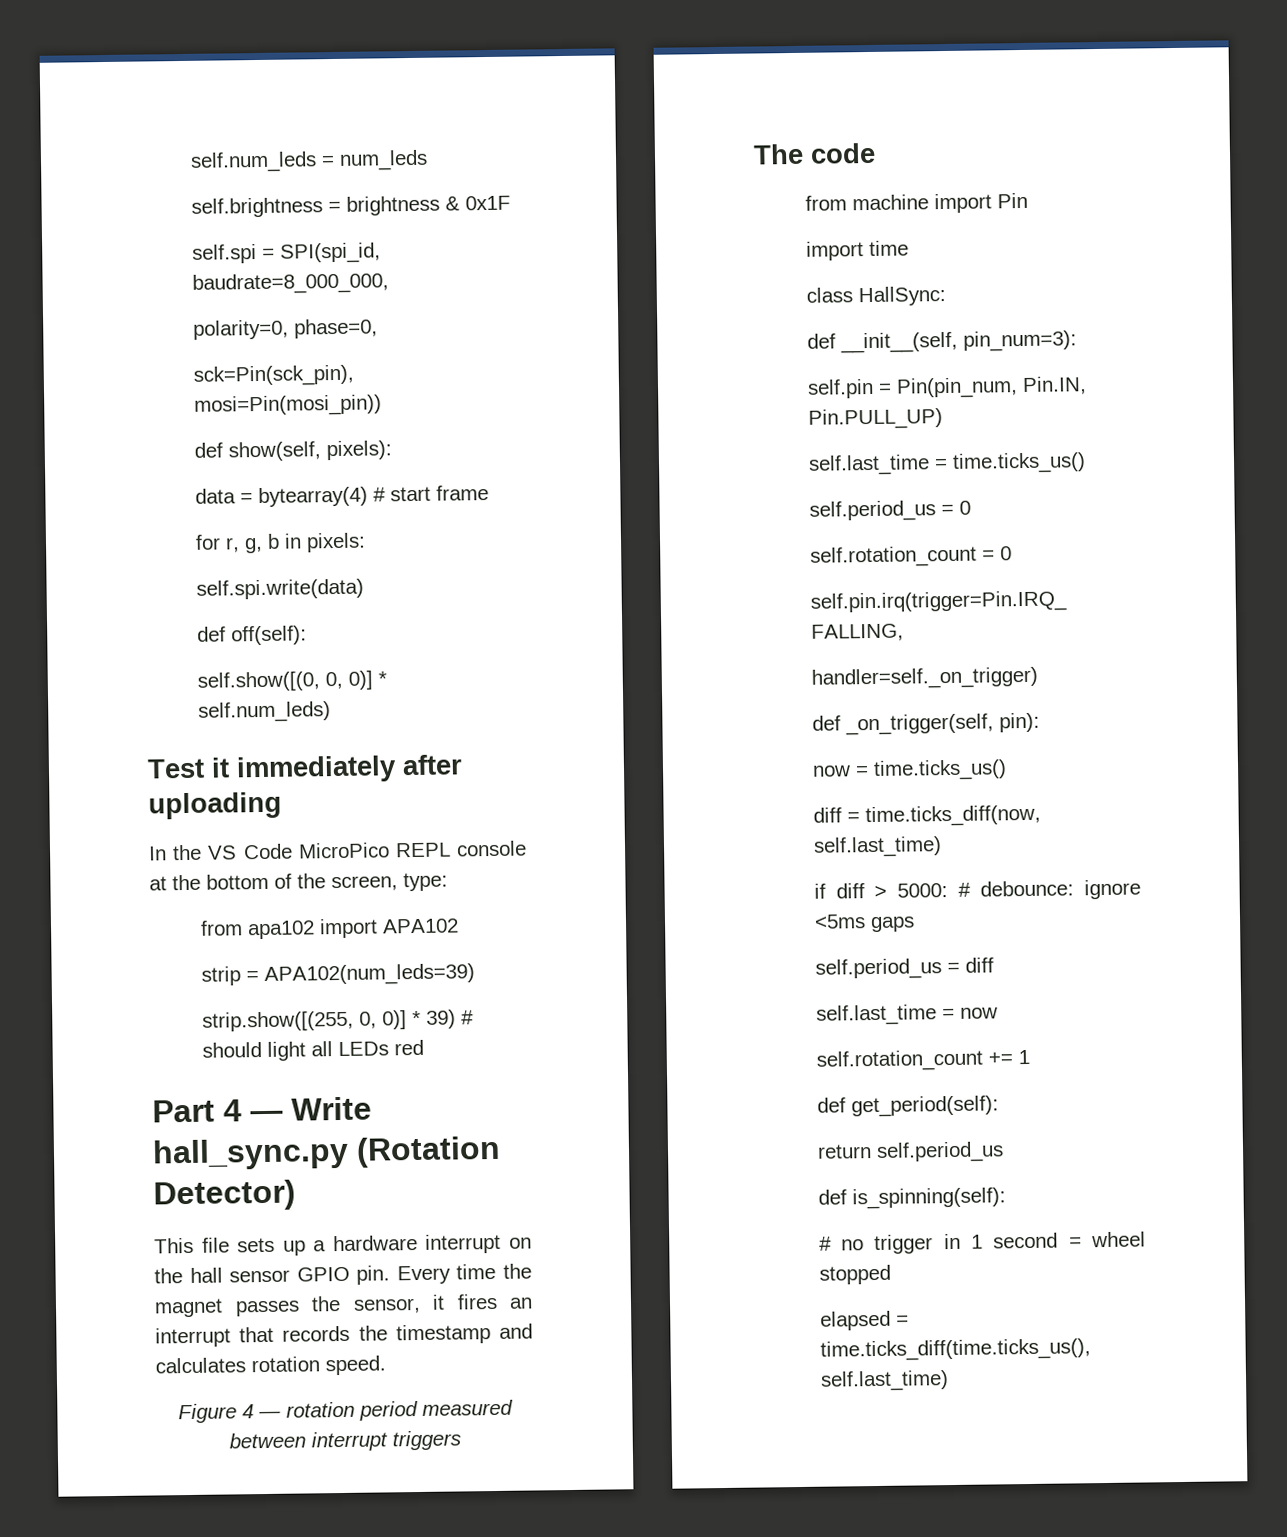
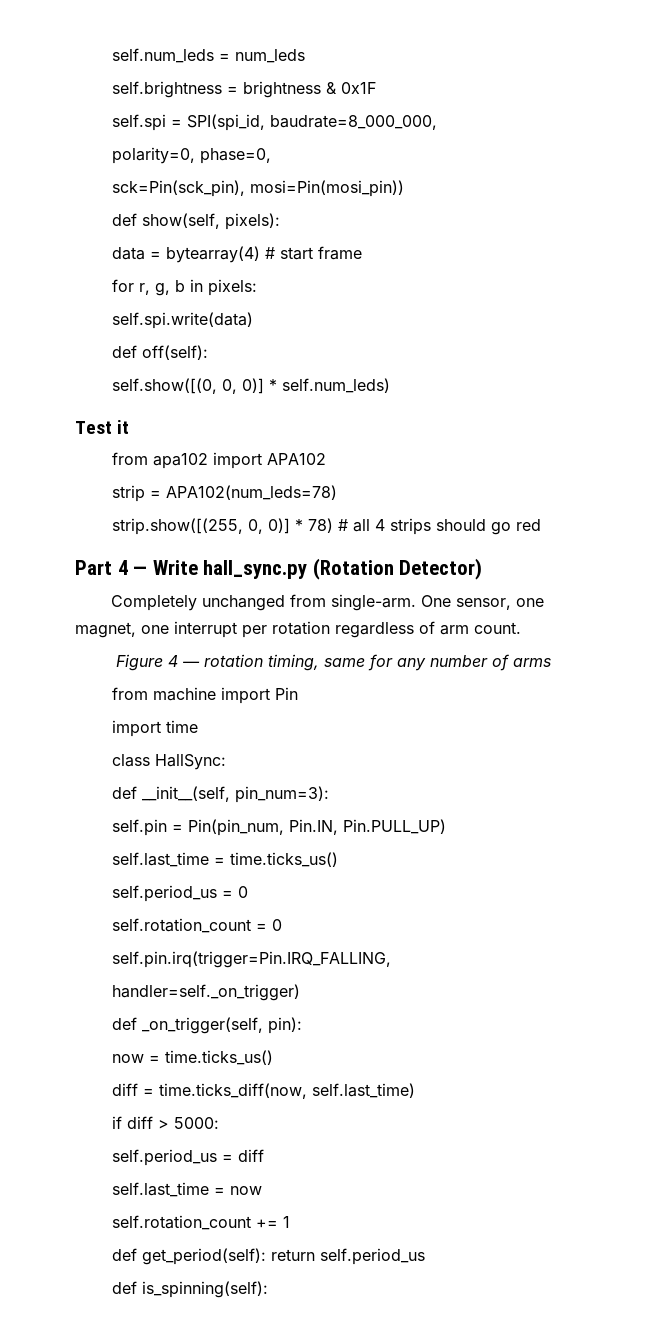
[236,754,463,784] [148,791,282,820] [148,840,527,861] [149,872,448,892] immediately after uploading // In the VS Code MicroPico REPL console at the bottom of the screen, type: -> (130, 427) none
[263,963,475,986] APA102(num_leds=39) -> [165,485,337,500] APA102(num_leds=78)
[425,1009,474,1029] [201,1041,389,1061] 39) # should light all LEDs -> [307,518,511,535] 78) # all 4 strips should go
[154,1233,532,1256] [154,1263,532,1285] [154,1293,533,1318] [155,1323,533,1348] [155,1355,386,1376] [178,1399,513,1424] [229,1430,461,1452] [753,142,876,165] This file sets up a hardware interrupt on the hall sensor GPIO pin. Every time the magnet passes the sensor, it fires an interrupt that records the timestamp and calculates rotation speed. // Figure 4 — rotation period measured between interrupt triggers // The code -> [111,594,545,611] [75,621,521,638] [116,654,551,671] Completely unchanged from single-arm. One sensor, one magnet, one interrupt per rotation regardless of arm count. // Figure 4 — rotation timing, same for any number of arms
[958,879,1141,900] [813,914,915,933] # debounce: ignore <5ms gaps -> (219, 1123) none
(999, 1106) // -> (266, 1256) none
[818,1231,1146,1255] [818,1264,891,1285] [819,1310,909,1331] [819,1338,1091,1362] [819,1370,949,1392] // # no trigger in 1 second = wheel stopped // elapsed = time.ticks_diff(time.ticks_us(), self.last_time) -> (268, 1289) none

